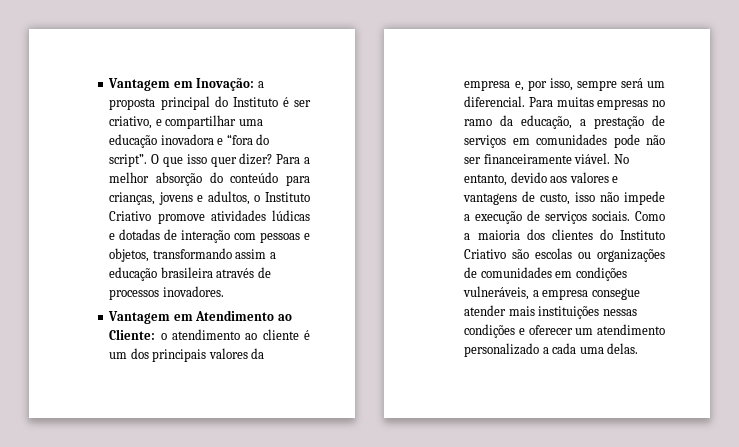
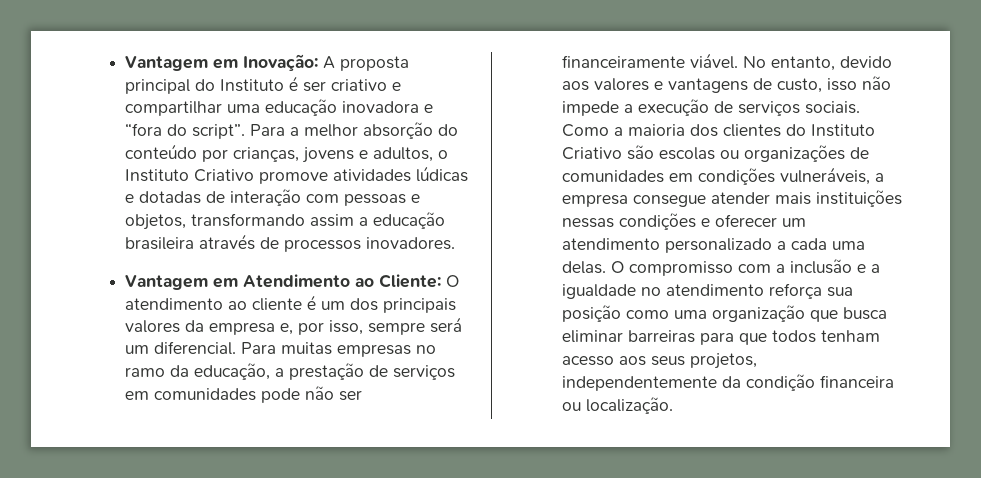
[257,81,264,88] a -> [323,56,336,69] A
[109,116,153,129] criativo, -> [331,79,388,91] criativo
[151,153,273,167] O que isso quer dizer? -> (246, 131) none
[286,175,310,186] para -> [202,149,229,162] por
[160,333,167,340] o -> [446,275,460,287] O
(639, 348) none -> [611,259,881,276] [562,283,854,299] [562,305,888,322] [562,330,881,345] [562,353,758,369] [562,374,895,391] [562,397,674,414] O compromisso com a inclusão e a igualdade no atendimento reforça sua posição como uma organização que busca eliminar barreiras para que todos tenham acesso aos seus projetos, independentemente da condição financeira ou localização.

